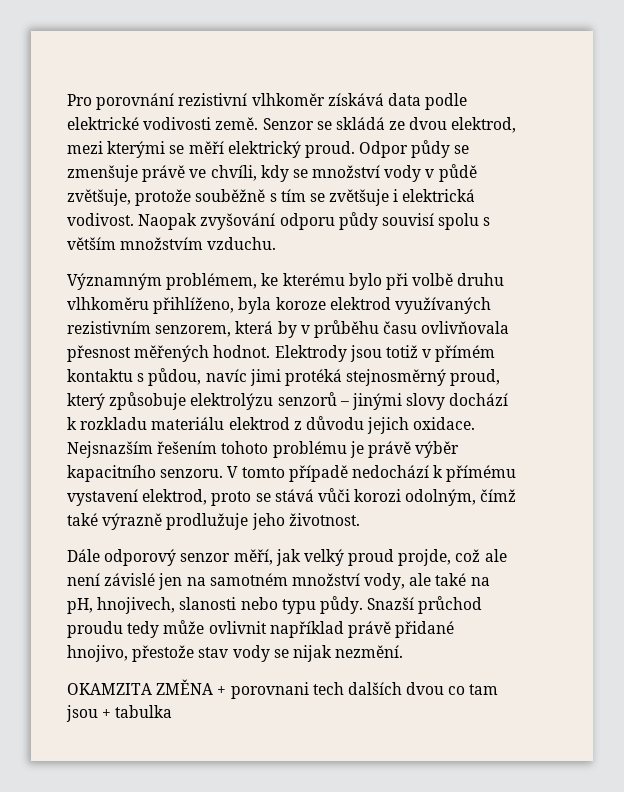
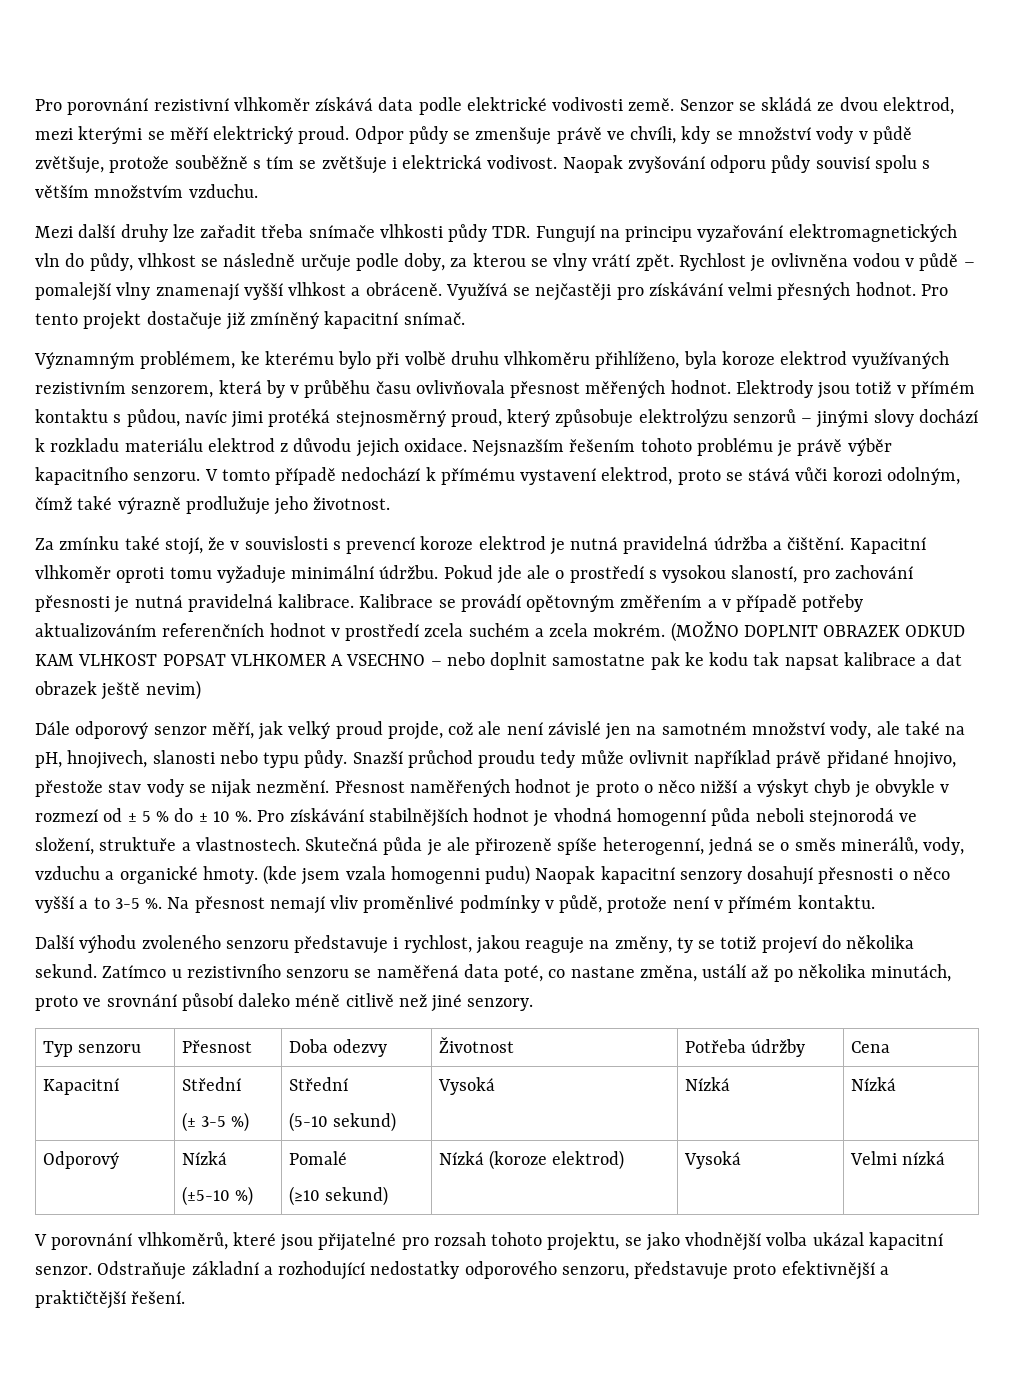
(277, 243) none -> [35,224,957,243] [35,253,975,272] [35,282,948,301] [35,311,465,330] // Mezi další druhy lze zařadit třeba snímače vlhkosti půdy TDR. Fungují na principu vyzařování elektromagnetických vln do půdy, vlhkost se následně určuje podle doby, za kterou se vlny vrátí zpět. Rychlost je ovlivněna vodou v půdě – pomalejší vlny znamenají vyšší vlhkost a obráceně. Využívá se nejčastěji pro získávání velmi přesných hodnot. Pro tento projekt dostačuje již zmíněný kapacitní snímač.
(360, 519) none -> [35,536,926,555] [35,565,913,584] [35,594,864,613] [35,621,966,642] [35,652,962,670] [35,680,201,700] // Za zmínku také stojí, že v souvislosti s prevencí koroze elektrod je nutná pravidelná údržba a čištění. Kapacitní vlhkoměr oproti tomu vyžaduje minimální údržbu. Pokud jde ale o prostředí s vysokou slaností, pro zachování přesnosti je nutná pravidelná kalibrace. Kalibrace se provádí opětovným změřením a v případě potřeby aktualizováním referenčních hodnot v prostředí zcela suchém a zcela mokrém. (MOŽNO DOPLNIT OBRAZEK ODKUD KAM VLHKOST POPSAT VLHKOMER A VSECHNO – nebo doplnit samostatne pak ke kodu tak napsat kalibrace a dat obrazek ještě nevim)
[67,679,499,699] [66,705,173,722] // OKAMZITA ZMĚNA + porovnani tech dalších dvou co tam jsou + tabulka -> [334,779,950,798] [35,808,918,827] [35,837,965,856] [35,865,950,885] [35,895,875,914] [35,935,915,954] [35,964,952,982] [35,993,534,1012] [42,1041,142,1057] [181,1040,252,1053] [288,1039,388,1057] [438,1037,514,1053] [684,1039,806,1057] [850,1041,890,1053] [42,1078,119,1095] [181,1077,241,1091] [181,1112,250,1132] [288,1077,348,1091] [288,1112,397,1132] [437,1077,495,1095] [684,1077,730,1091] [850,1077,896,1091] [42,1151,119,1169] [181,1151,227,1165] [181,1186,254,1206] [288,1151,347,1165] [288,1186,389,1206] [438,1150,625,1170] [683,1151,741,1169] [849,1151,946,1165] [34,1232,943,1251] [35,1261,889,1280] [35,1290,186,1309] Přesnost naměřených hodnot je proto o něco nižší a výskyt chyb je obvykle v rozmezí od ± 5 % do ± 10 %. Pro získávání stabilnějších hodnot je vhodná homogenní půda neboli stejnorodá ve složení, struktuře a vlastnostech. Skutečná půda je ale přirozeně spíše heterogenní, jedná se o směs minerálů, vody, vzduchu a organické hmoty. (kde jsem vzala homogenni pudu) Naopak kapacitní senzory dosahují přesnosti o něco vyšší a to 3-5 %. Na přesnost nemají vliv proměnlivé podmínky v půdě, protože není v přímém kontaktu. // Další výhodu zvoleného senzoru představuje i rychlost, jakou reaguje na změny, ty se totiž projeví do několika sekund. Zatímco u rezistivního senzoru se naměřená data poté, co nastane změna, ustálí až po několika minutách, proto ve srovnání působí daleko méně citlivě než jiné senzory. // Typ senzoru | Přesnost | Doba odezvy | Životnost | Potřeba údržby | Cena // Kapacitní | Střední // (± 3-5 %) | Střední // (5-10 sekund) | Vysoká | Nízká | Nízká // Odporový | Nízká // (±5-10 %) | Pomalé // (≥10 sekund) | Nízká (koroze elektrod) | Vysoká | Velmi nízká // V porovnání vlhkoměrů, které jsou přijatelné pro rozsah tohoto projektu, se jako vhodnější volba ukázal kapacitní senzor. Odstraňuje základní a rozhodující nedostatky odporového senzoru, představuje proto efektivnější a praktičtější řešení.

